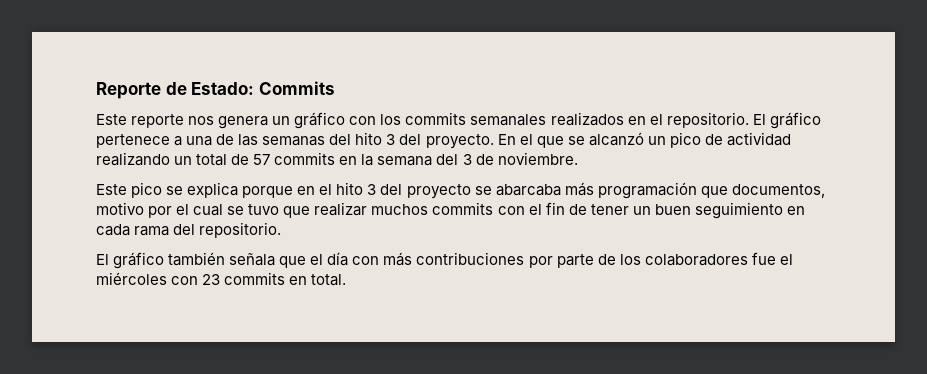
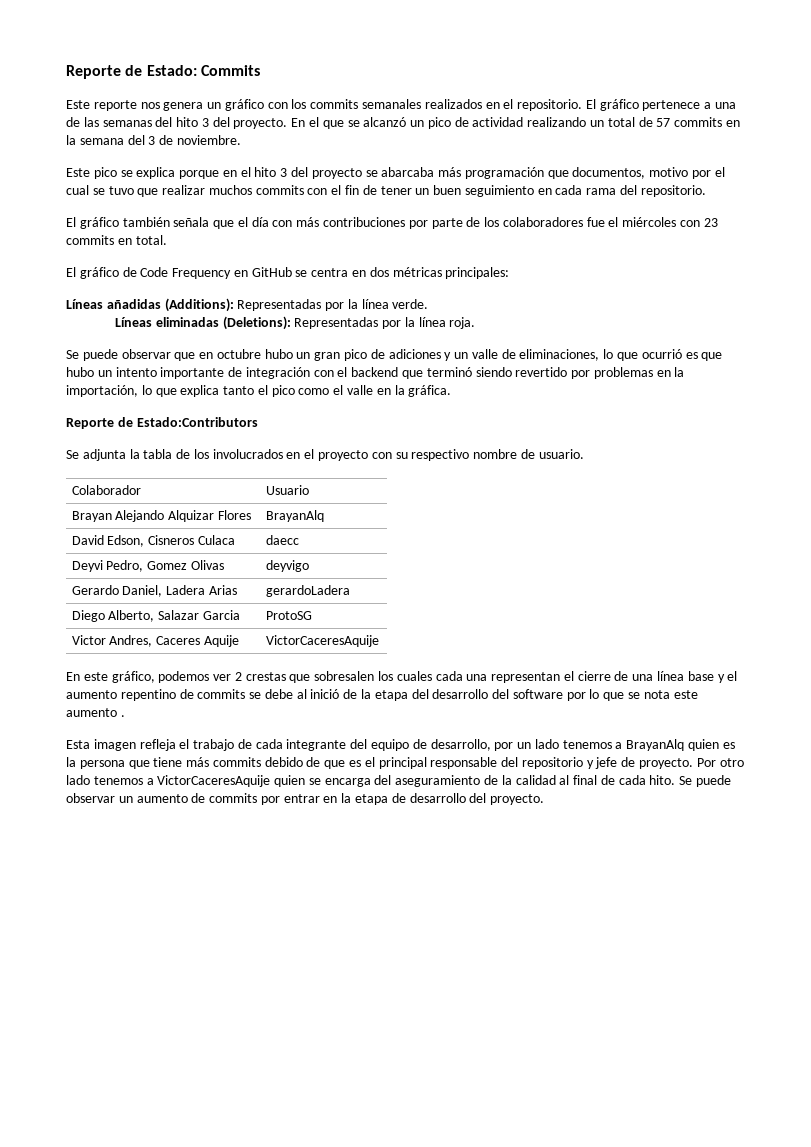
(347, 280) none -> [66,267,510,279] [66,298,429,312] [114,316,476,330] [66,349,723,361] [66,367,685,379] [66,385,452,397] [66,417,258,429] [66,449,584,461] [71,485,141,495] [265,485,309,495] [71,510,251,522] [265,510,324,522] [71,535,235,547] [265,535,299,545] [71,560,224,572] [265,560,309,572] [71,585,237,597] [265,585,350,597] [71,610,240,622] [265,611,312,620] [71,635,239,647] [265,635,379,647] [66,671,738,683] [66,689,698,701] [66,708,125,717] [66,739,735,751] [66,757,744,769] [66,775,732,787] [66,793,545,805] // El gráfico de Code Frequency en GitHub se centra en dos métricas principales: // Líneas añadidas (Additions): Representadas por la línea verde. // Líneas eliminadas (Deletions): Representadas por la línea roja. // Se puede observar que en octubre hubo un gran pico de adiciones y un valle de eliminaciones, lo que ocurrió es que hubo un intento importante de integración con el backend que terminó siendo revertido por problemas en la importación, lo que explica tanto el pico como el valle en la gráfica. // Reporte de Estado:Contributors // Se adjunta la tabla de los involucrados en el proyecto con su respectivo nombre de usuario. // Colaborador | Usuario // Brayan Alejando Alquizar Flores | BrayanAlq // David Edson, Cisneros Culaca | daecc // Deyvi Pedro, Gomez Olivas | deyvigo // Gerardo Daniel, Ladera Arias | gerardoLadera // Diego Alberto, Salazar Garcia | ProtoSG // Victor Andres, Caceres Aquije | VictorCaceresAquije // En este gráfico, podemos ver 2 crestas que sobresalen los cuales cada una representan el cierre de una línea base y el aumento repentino de commits se debe al inició de la etapa del desarrollo del software por lo que se nota este aumento . // Esta imagen refleja el trabajo de cada integrante del equipo de desarrollo, por un lado tenemos a BrayanAlq quien es la persona que tiene más commits debido de que es el principal responsable del repositorio y jefe de proyecto. Por otro lado tenemos a VictorCaceresAquije quien se encarga del aseguramiento de la calidad al final de cada hito. Se puede observar un aumento de commits por entrar en la etapa de desarrollo del proyecto.

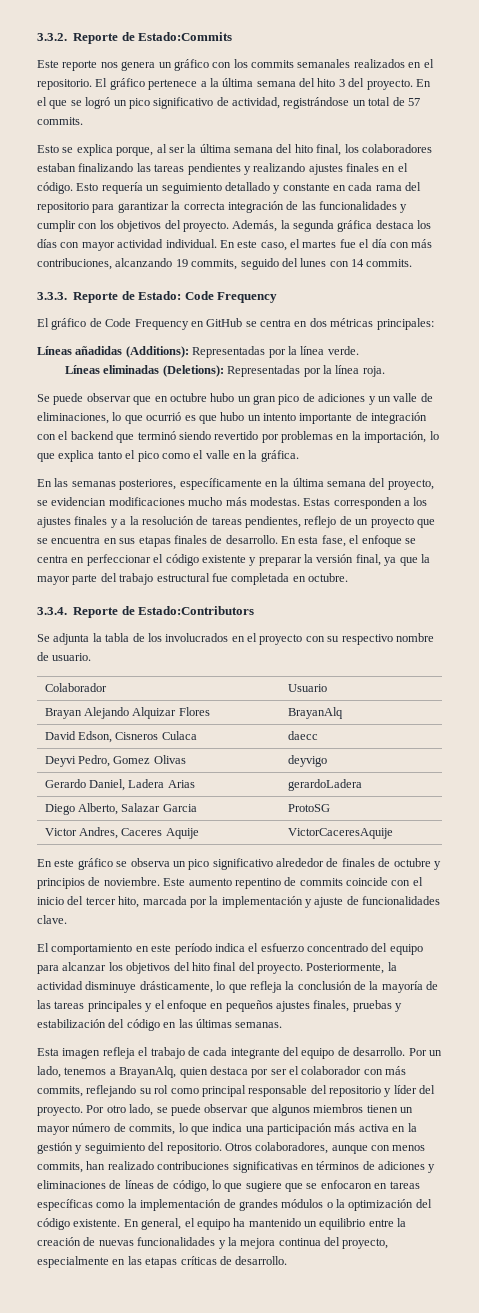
[66,65,260,79] Reporte de Estado: Commits -> [37,32,233,44] 3.3.2. Reporte de Estado:Commits
[715,102,737,109] [66,117,152,127] una de las semanas -> [209,78,296,87] la última semana
[363,117,740,129] [66,135,241,145] [66,167,725,179] [66,185,706,197] [66,217,718,229] [66,235,167,245] alcanzó un pico de actividad realizando un total de 57 commits en la semana del 3 de noviembre. // Este pico se explica porque en el hito 3 del proyecto se abarcaba más programación que documentos, motivo por el cual se tuvo que realizar muchos commits con el fin de tener un buen seguimiento en cada rama del repositorio. // El gráfico también señala que el día con más contribuciones por parte de los colaboradores fue el miércoles con 23 commits en total. -> [85,97,420,109] [37,117,83,125] [37,144,432,156] [37,163,408,175] [37,182,422,194] [37,201,408,213] [37,220,432,232] [37,239,433,251] [37,258,413,270] [37,291,278,303] logró un pico significativo de actividad, registrándose un total de 57 commits. // Esto se explica porque, al ser la última semana del hito final, los colaboradores estaban finalizando las tareas pendientes y realizando ajustes finales en el código. Esto requería un seguimiento detallado y constante en cada rama del repositorio para garantizar la correcta integración de las funcionalidades y cumplir con los objetivos del proyecto. Además, la segunda gráfica destaca los días con mayor actividad individual. En este caso, el martes fue el día con más contribuciones, alcanzando 19 commits, seguido del lunes con 14 commits. // 3.3.3. Reporte de Estado: Code Frequency
(452, 391) none -> [37,478,434,490] [37,497,428,509] [37,516,435,528] [37,535,416,547] [37,554,430,566] [37,573,348,585] [37,607,67,615] En las semanas posteriores, específicamente en la última semana del proyecto, se evidencian modificaciones mucho más modestas. Estas corresponden a los ajustes finales y a la resolución de tareas pendientes, reflejo de un proyecto que se encuentra en sus etapas finales de desarrollo. En esta fase, el enfoque se centra en perfeccionar el código existente y preparar la versión final, ya que la mayor parte del trabajo estructural fue completada en octubre. // 3.3.4.
[111,671,738,683] [66,689,698,701] [66,708,125,717] gráfico, podemos ver 2 crestas que sobresalen los cuales cada una representan el cierre de una línea base y el aumento repentino de commits se debe al inició de la etapa del desarrollo del software por lo que se nota este aumento . -> [77,858,441,870] [37,877,423,889] [37,896,441,908] [37,915,67,924] [37,943,423,955] [37,962,397,974] [37,981,439,993] [37,1000,403,1012] [37,1019,283,1031] gráfico se observa un pico significativo alrededor de finales de octubre y principios de noviembre. Este aumento repentino de commits coincide con el inicio del tercer hito, marcada por la implementación y ajuste de funcionalidades clave. // El comportamiento en este período indica el esfuerzo concentrado del equipo para alcanzar los objetivos del hito final del proyecto. Posteriormente, la actividad disminuye drásticamente, lo que refleja la conclusión de la mayoría de las tareas principales y el enfoque en pequeños ajustes finales, pruebas y estabilización del código en las últimas semanas.
[430,739,735,751] [66,757,375,769] desarrollo, por un lado tenemos a BrayanAlq quien es la persona que tiene más commits debido de que es el -> [353,1047,442,1056] [37,1066,407,1078] [37,1085,199,1097] desarrollo. Por un lado, tenemos a BrayanAlq, quien destaca por ser el colaborador con más commits, reflejando su rol como
[595,757,636,769] jefe de -> [393,1085,436,1094] líder del
[66,775,732,787] [66,793,545,805] lado tenemos a VictorCaceresAquije quien se encarga del aseguramiento de la calidad al final de cada hito. Se puede observar un aumento de commits por entrar en la etapa de desarrollo del proyecto. -> [129,1104,414,1116] [37,1123,417,1135] [37,1142,426,1154] [37,1161,436,1173] [37,1180,420,1192] [37,1199,432,1211] [37,1218,407,1230] [37,1237,389,1249] [37,1256,288,1268] lado, se puede observar que algunos miembros tienen un mayor número de commits, lo que indica una participación más activa en la gestión y seguimiento del repositorio. Otros colaboradores, aunque con menos commits, han realizado contribuciones significativas en términos de adiciones y eliminaciones de líneas de código, lo que sugiere que se enfocaron en tareas específicas como la implementación de grandes módulos o la optimización del código existente. En general, el equipo ha mantenido un equilibrio entre la creación de nuevas funcionalidades y la mejora continua del proyecto, especialmente en las etapas críticas de desarrollo.

